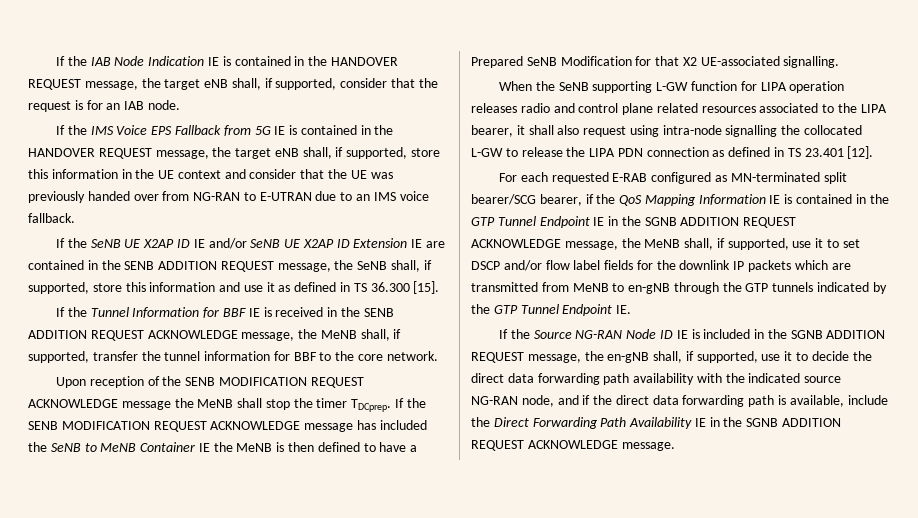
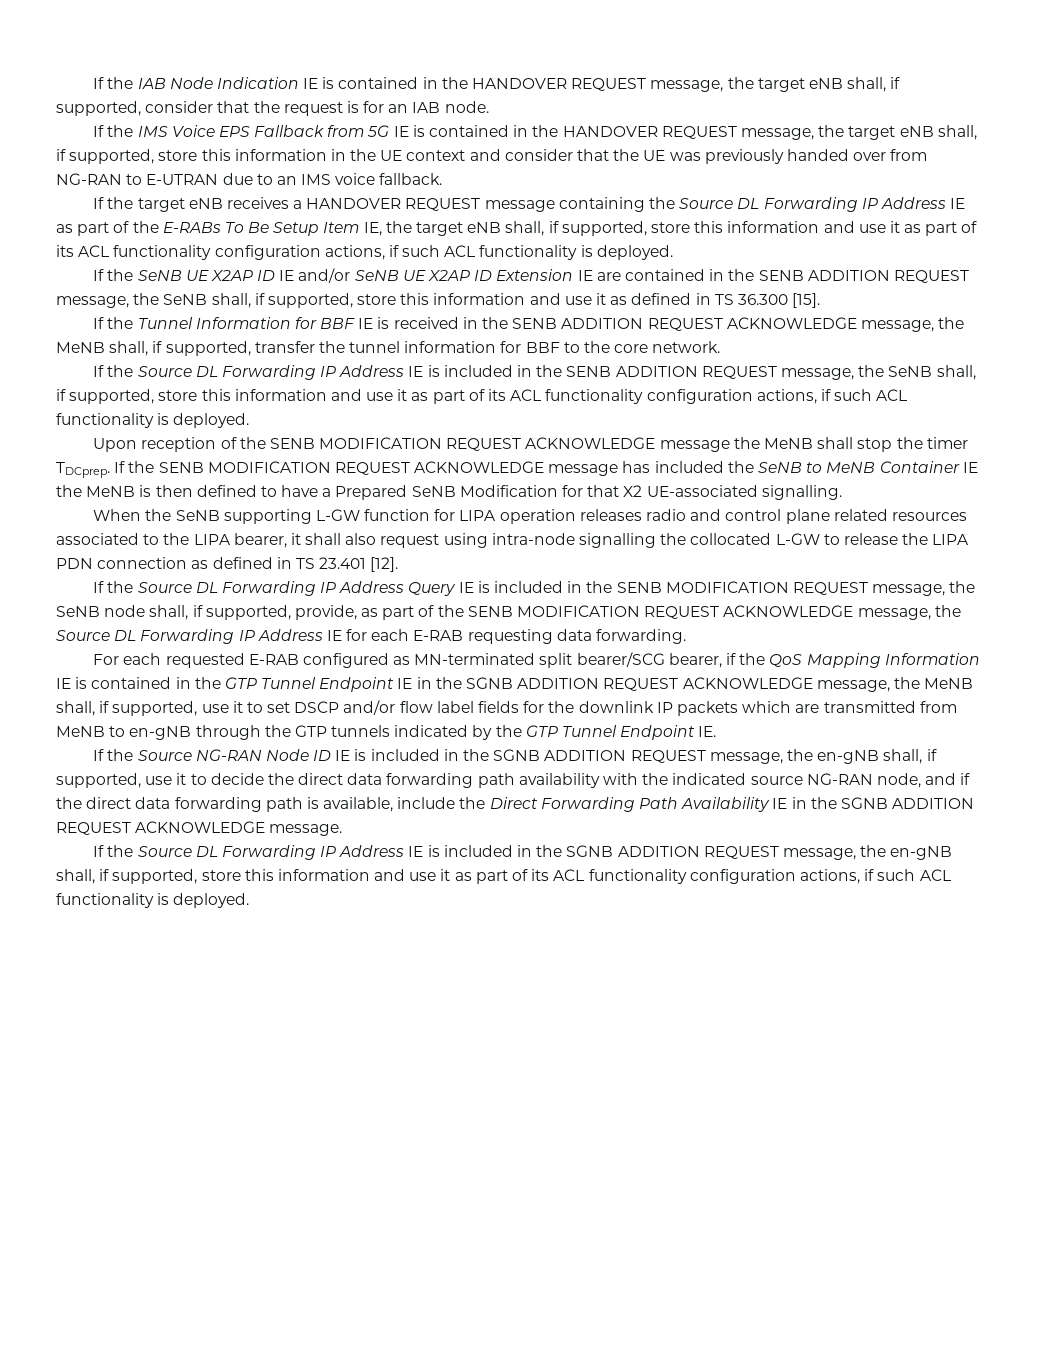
(75, 218) none -> [93,197,966,212] [56,221,978,236] [56,245,673,260] // If the target eNB receives a HANDOVER REQUEST message containing the Source DL Forwarding IP Address IE as part of the E-RABs To Be Setup Item IE, the target eNB shall, if supported, store this information and use it as part of its ACL functionality configuration actions, if such ACL functionality is deployed.
(438, 356) none -> [93,365,976,380] [56,389,908,404] [56,413,250,428] // If the Source DL Forwarding IP Address IE is included in the SENB ADDITION REQUEST message, the SeNB shall, if supported, store this information and use it as part of its ACL functionality configuration actions, if such ACL functionality is deployed.
(874, 152) none -> [93,581,976,596] [56,605,961,620] [56,629,687,644] // If the Source DL Forwarding IP Address Query IE is included in the SENB MODIFICATION REQUEST message, the SeNB node shall, if supported, provide, as part of the SENB MODIFICATION REQUEST ACKNOWLEDGE message, the Source DL Forwarding IP Address IE for each E-RAB requesting data forwarding.
(675, 446) none -> [93,845,953,860] [56,869,951,884] [56,893,250,908] // If the Source DL Forwarding IP Address IE is included in the SGNB ADDITION REQUEST message, the en-gNB shall, if supported, store this information and use it as part of its ACL functionality configuration actions, if such ACL functionality is deployed.

